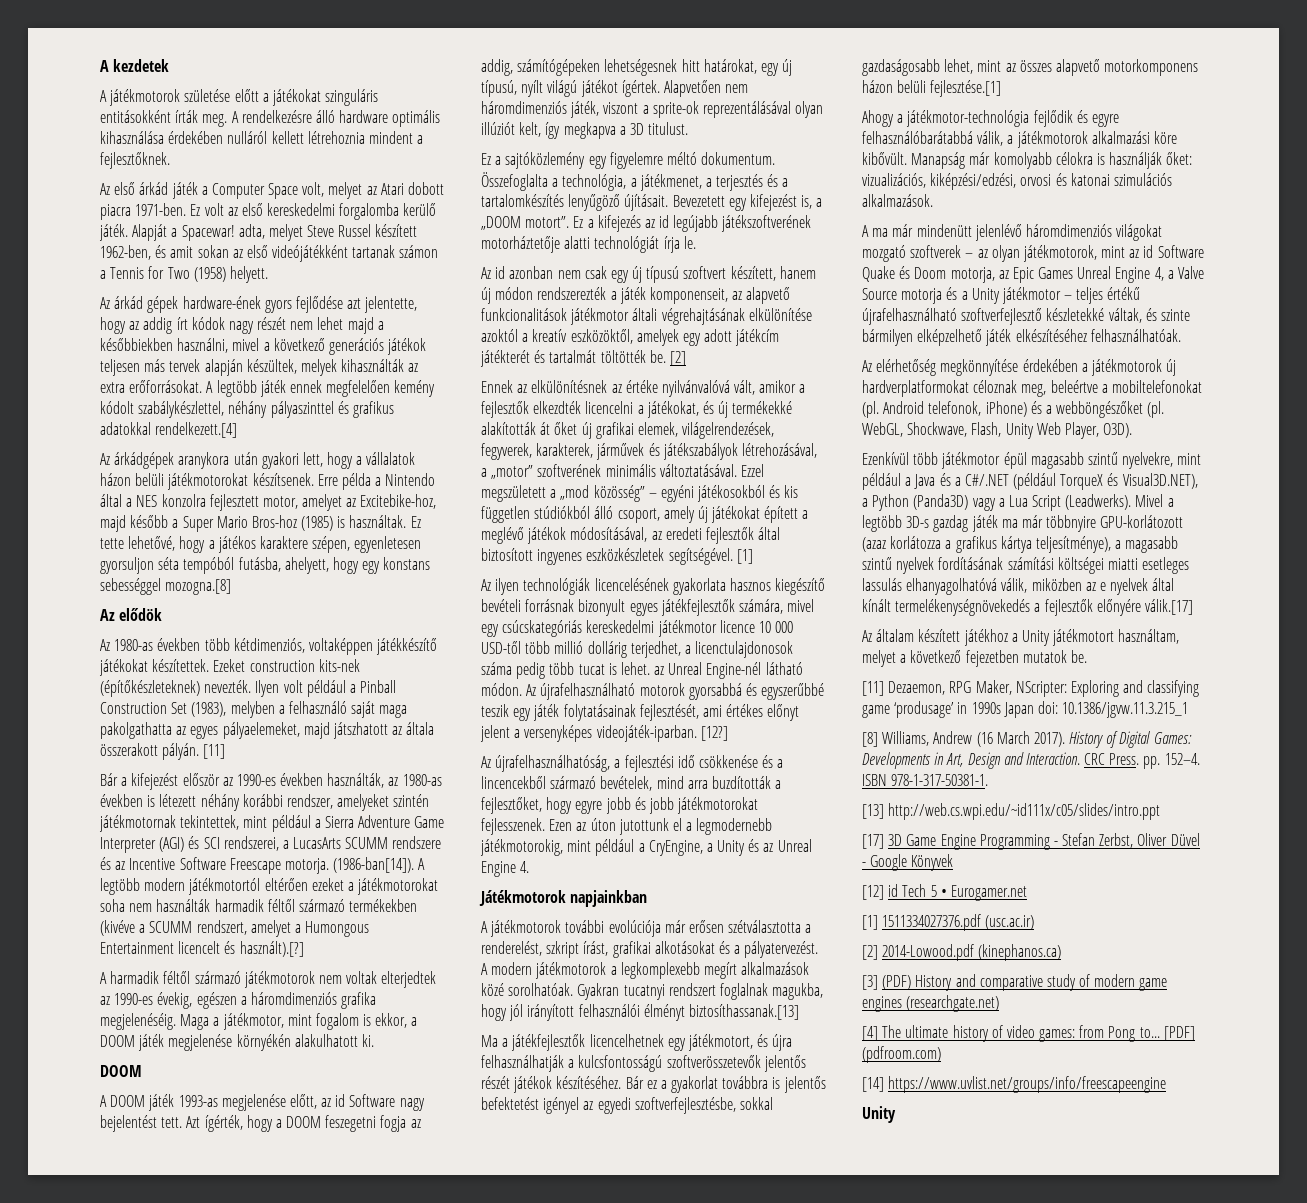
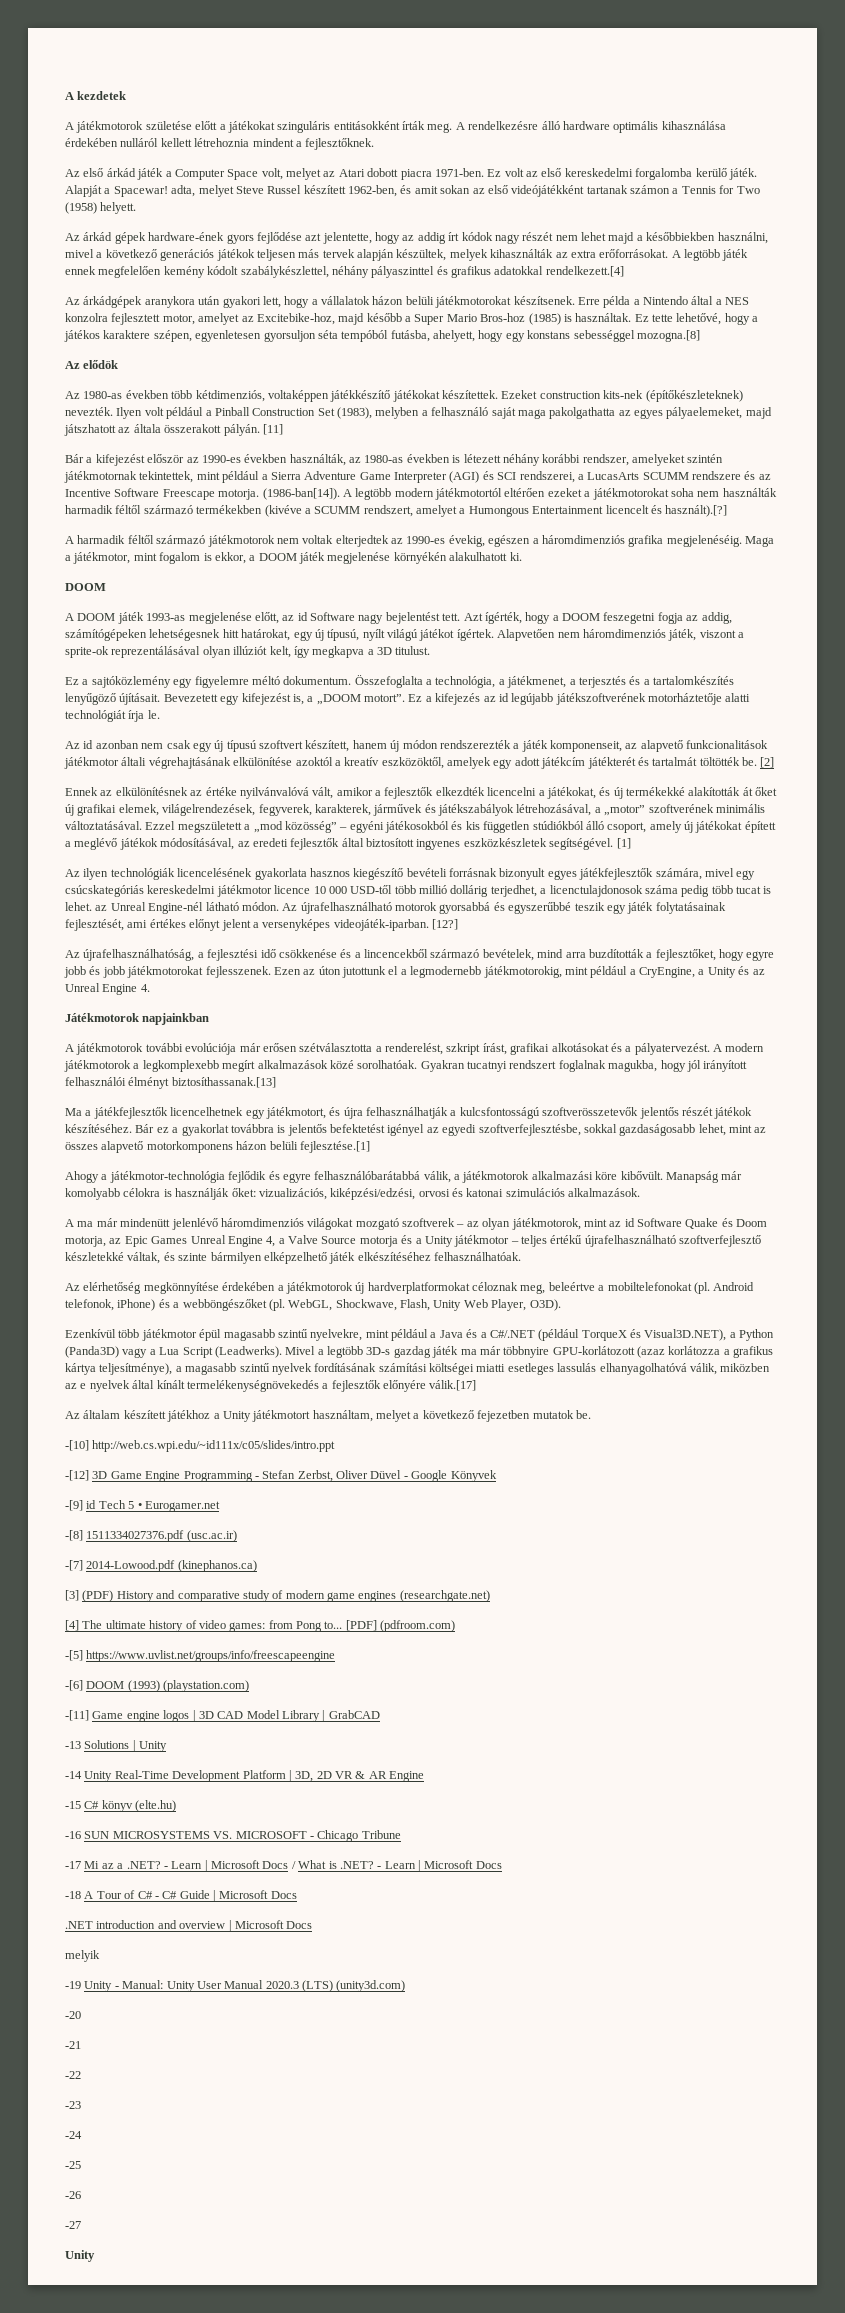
[862,680,1200,697] [862,701,1189,718] [862,731,1192,748] [862,752,1200,769] [862,774,989,786] [862,804,884,819] [11] Dezaemon, RPG Maker, NScripter: Exploring and classifying game ‘produsage’ in 1990s Japan doi: 10.1386/jgvw.11.3.215_1 // [8] Williams, Andrew (16 March 2017). History of Digital Games: Developments in Art, Design and Interaction. CRC Press. pp. 152–4. ISBN 978-1-317-50381-1. // [13] -> [65,1440,89,1451] -[10]
[862,834,884,849] [17] -> [65,1470,89,1481] -[12]
[862,885,884,900] [12] -> [65,1500,83,1511] -[9]
[862,915,878,930] [1] -> [65,1530,83,1541] -[8]
[862,945,878,960] [2] -> [65,1560,83,1571] -[7]
[862,1077,884,1092] [14] -> [65,1650,83,1661] -[5]
(1167, 1084) none -> [65,1680,250,1692] [65,1710,380,1722] [65,1740,168,1752] [65,1770,425,1782] [65,1800,177,1812] [65,1830,401,1842] [65,1860,502,1872] [65,1890,297,1902] [65,1920,313,1932] [65,1950,100,1962] [65,1980,406,1992] [65,2011,81,2019] [65,2041,81,2049] [65,2071,81,2079] [65,2101,81,2109] [65,2131,82,2139] [65,2161,81,2169] [65,2191,81,2199] [65,2221,81,2229] // -[6] DOOM (1993) (playstation.com) // -[11] Game engine logos | 3D CAD Model Library | GrabCAD // -13 Solutions | Unity // -14 Unity Real-Time Development Platform | 3D, 2D VR & AR Engine // -15 C# könyv (elte.hu) // -16 SUN MICROSYSTEMS VS. MICROSOFT - Chicago Tribune // -17 Mi az a .NET? - Learn | Microsoft Docs / What is .NET? - Learn | Microsoft Docs // -18 A Tour of C# - C# Guide | Microsoft Docs // .NET introduction and overview | Microsoft Docs // melyik // -19 Unity - Manual: Unity User Manual 2020.3 (LTS) (unity3d.com) // -20 // -21 // -22 // -23 // -24 // -25 // -26 // -27

